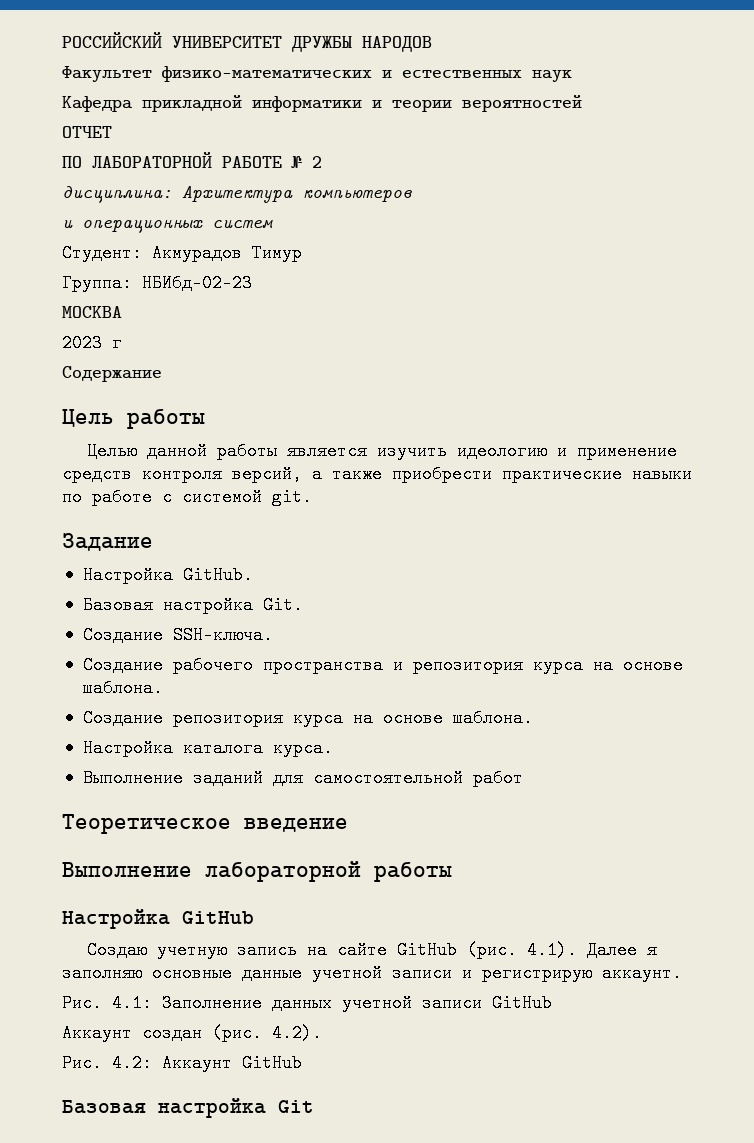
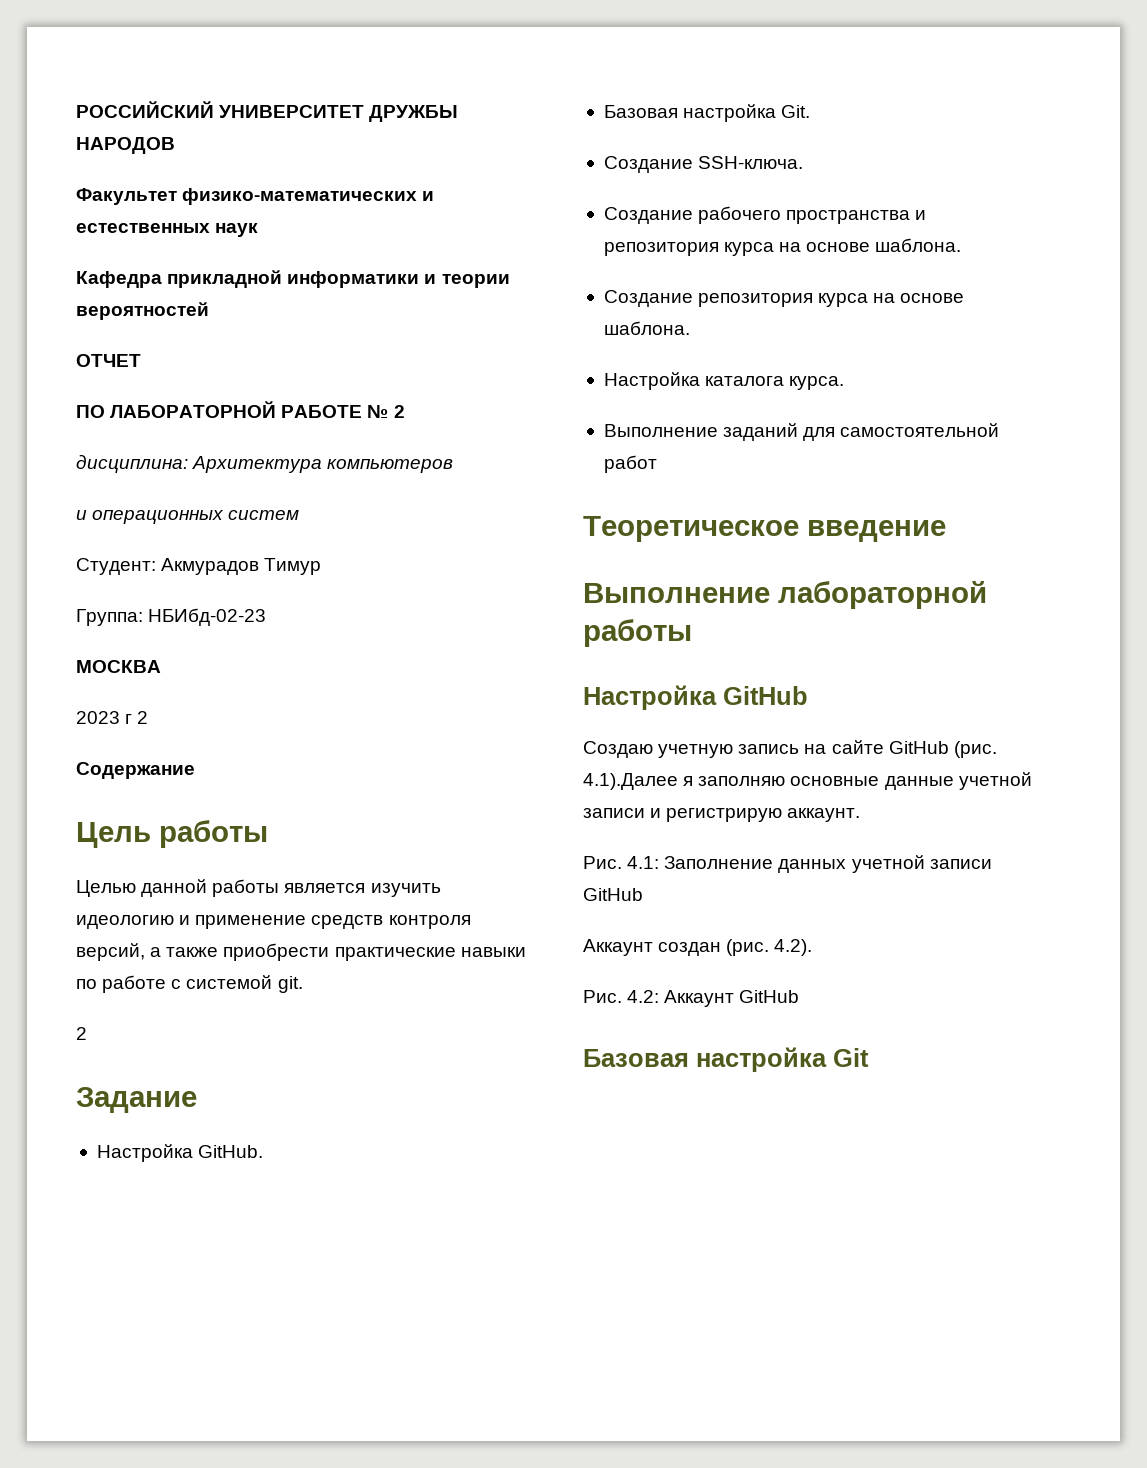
(122, 344) none -> [137,711,149,724] 2
(312, 497) none -> [76,1027,87,1040] // 2
[527,941,638,959] 4.1). Далее -> [583,773,678,790] 4.1).Далее

